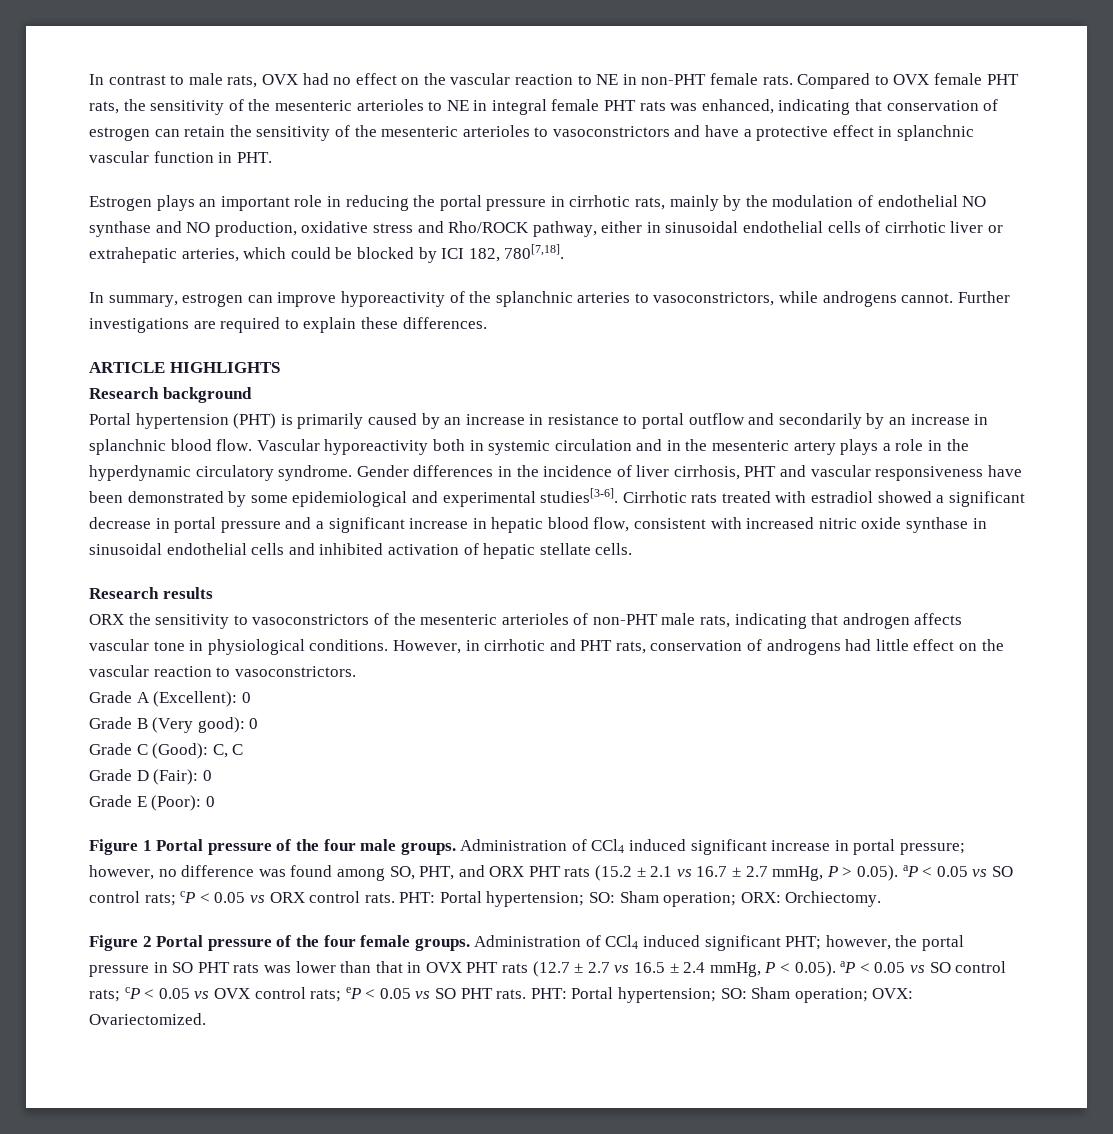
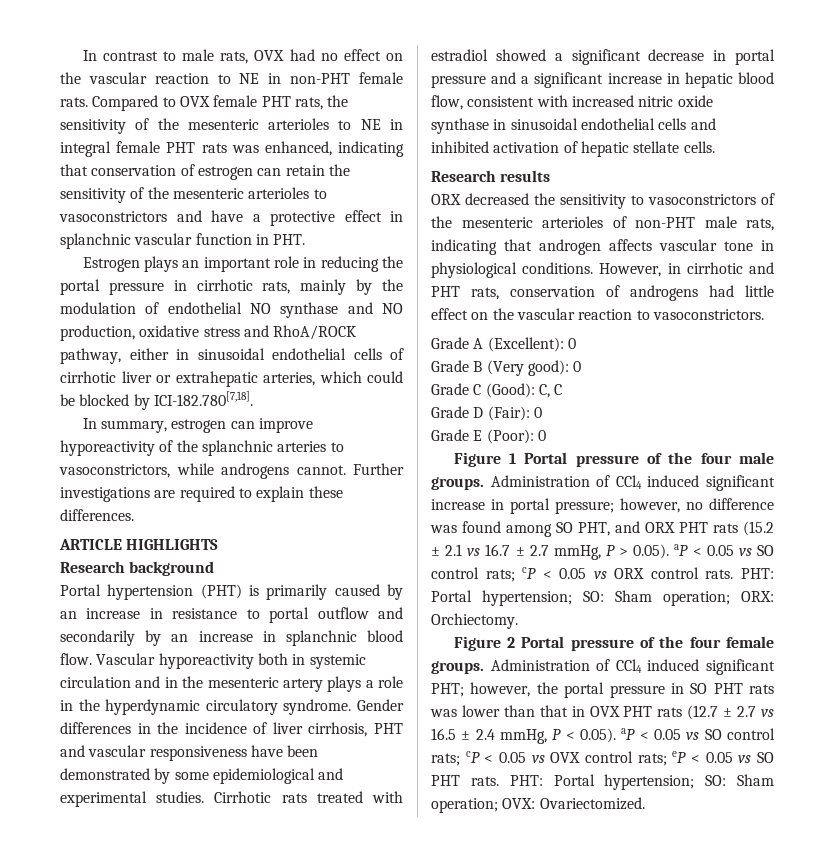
[448,221,530,233] Rho/ROCK -> [273,325,357,340] RhoA/ROCK
[441,244,565,262] ICI 182, 780[7,18]. -> [153,391,253,406] ICI-182.780[7,18].
[540,488,619,503] studies[3-6]. -> [156,791,205,803] studies.
(124, 619) none -> [465,193,529,205] decreased
[389,866,415,880] SO, -> [556,522,573,533] SO

